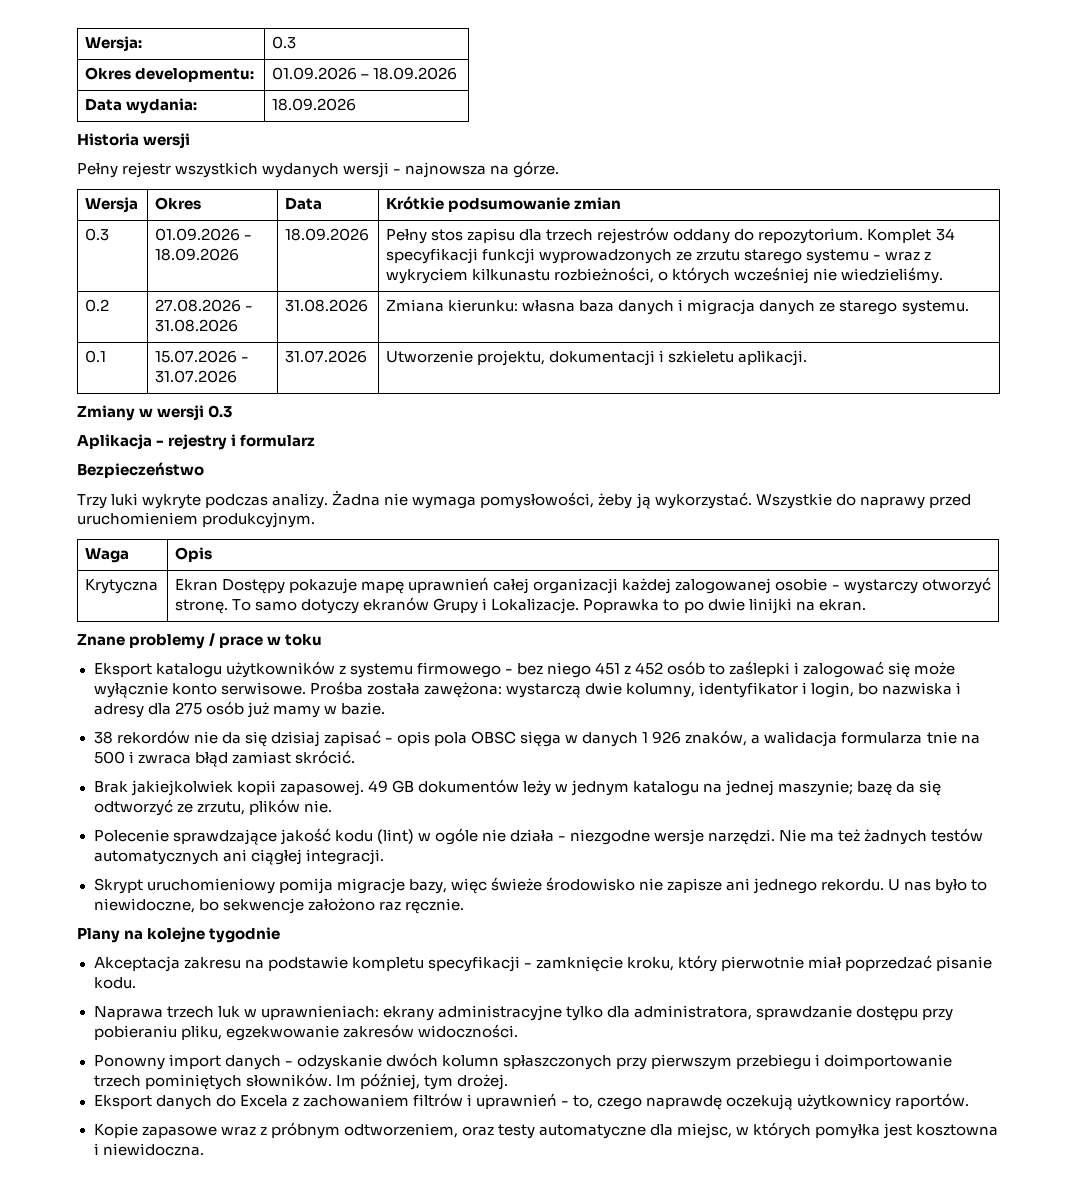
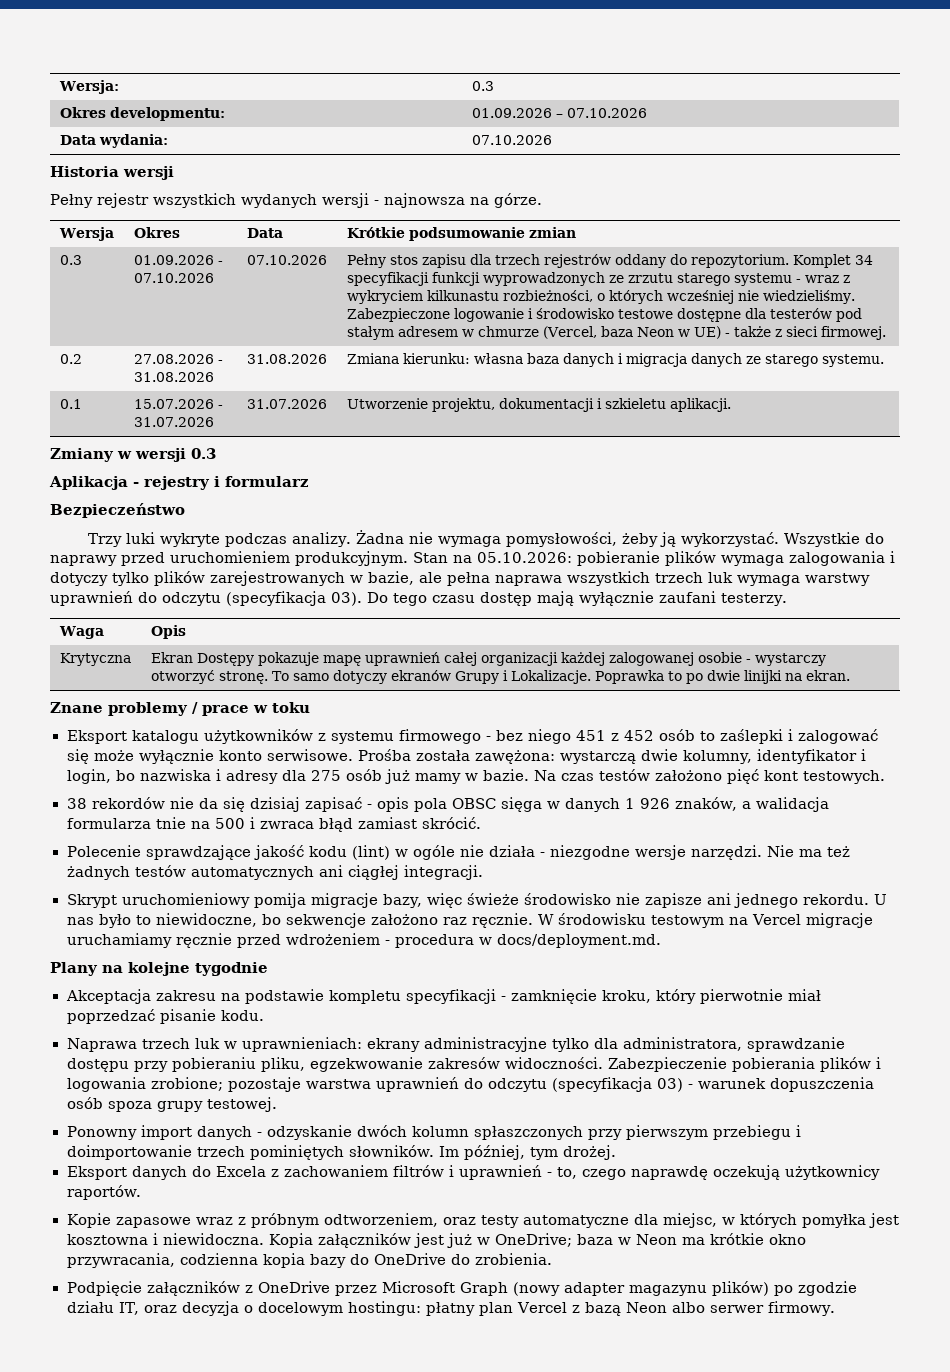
[373,67,458,80] 18.09.2026 -> [566,108,647,118] 07.10.2026
[272,98,357,111] 18.09.2026 -> [471,135,552,145] 07.10.2026
[155,248,240,261] [285,228,370,241] 18.09.2026 | 18.09.2026 -> [133,273,214,283] [246,255,327,265] 07.10.2026 | 07.10.2026
(944, 275) none -> [346,308,862,322] [346,326,886,340] Zabezpieczone logowanie i środowisko testowe dostępne dla testerów pod stałym adresem w chmurze (Vercel, baza Neon w UE) - także z sieci firmowej.
(316, 520) none -> [413,551,895,566] [50,571,870,586] [50,591,787,606] Stan na 05.10.2026: pobieranie plików wymaga zalogowania i dotyczy tylko plików zarejestrowanych w bazie, ale pełna naprawa wszystkich trzech luk wymaga warstwy uprawnień do odczytu (specyfikacja 03). Do tego czasu dostęp mają wyłącznie zaufani testerzy.
(385, 708) none -> [533,769,885,784] Na czas testów założono pięć kont testowych.
[93,779,942,796] [93,799,332,816] // Brak jakiejkolwiek kopii zapasowej. 49 GB dokumentów leży w jednym katalogu na jednej maszynie; bazę da się odtworzyć ze zrzutu, plików nie. -> (481, 823) none
(464, 906) none -> [537,913,874,928] [66,933,661,948] W środowisku testowym na Vercel migracje uruchamiamy ręcznie przed wdrożeniem - procedura w docs/deployment.md.
(518, 1031) none -> [607,1057,881,1072] [66,1077,874,1092] [66,1097,277,1112] Zabezpieczenie pobierania plików i logowania zrobione; pozostaje warstwa uprawnień do odczytu (specyfikacja 03) - warunek dopuszczenia osób spoza grupy testowej.
(204, 1149) none -> [268,1233,806,1248] [66,1253,552,1268] [66,1281,857,1296] [66,1301,836,1316] Kopia załączników jest już w OneDrive; baza w Neon ma krótkie okno przywracania, codzienna kopia bazy do OneDrive do zrobienia. // Podpięcie załączników z OneDrive przez Microsoft Graph (nowy adapter magazynu plików) po zgodzie działu IT, oraz decyzja o docelowym hostingu: płatny plan Vercel z bazą Neon albo serwer firmowy.

